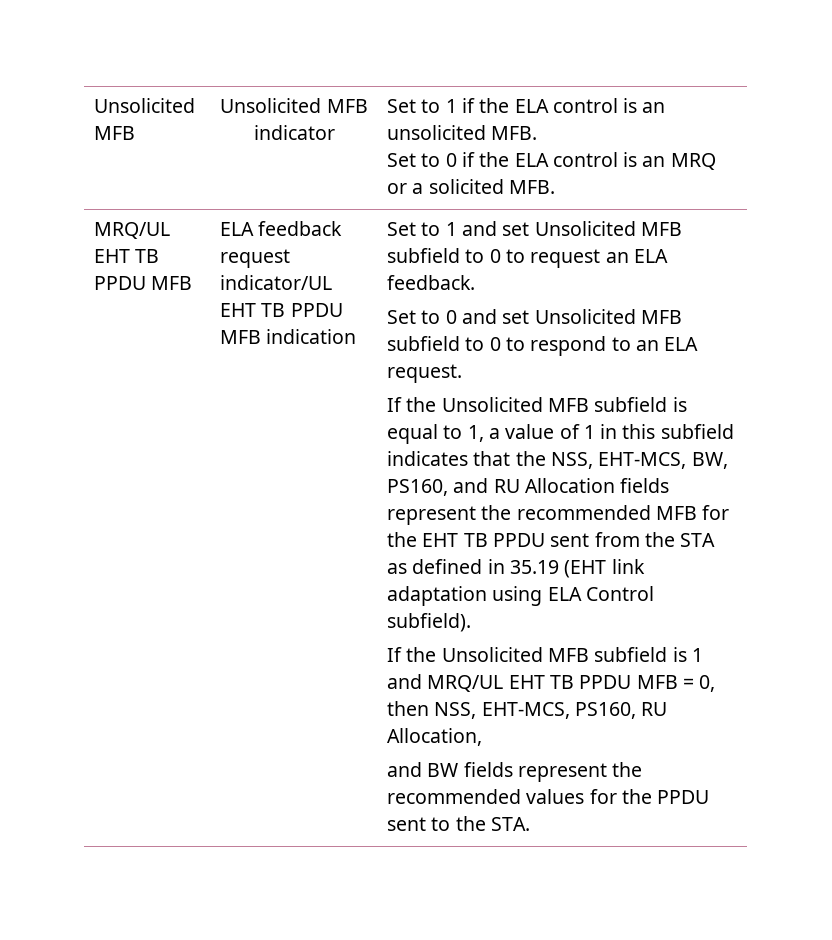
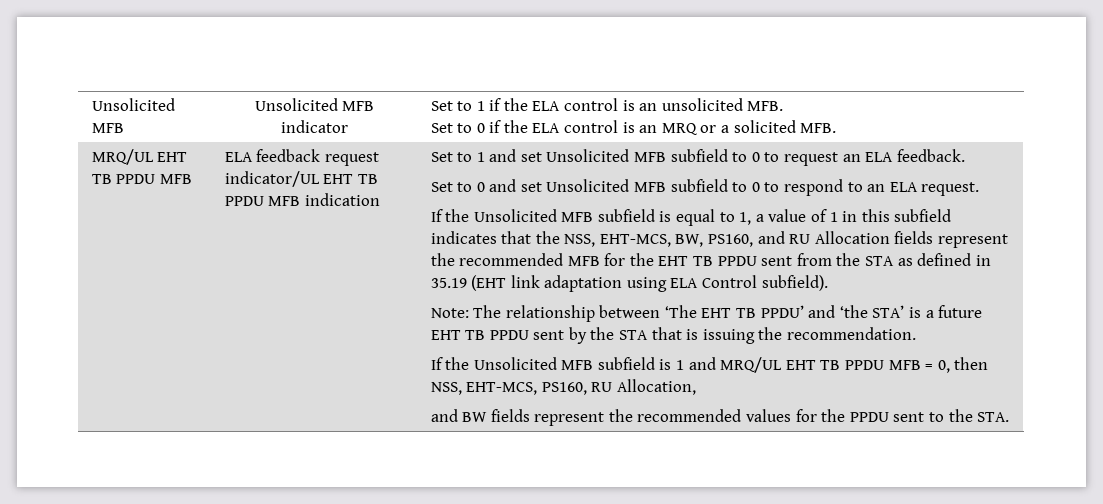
(472, 622) none -> [430,305,983,322] [430,327,916,344] // Note: The relationship between ‘The EHT TB PPDU’ and ‘the STA’ is a future EHT TB PPDU sent by the STA that is issuing the recommendation.

